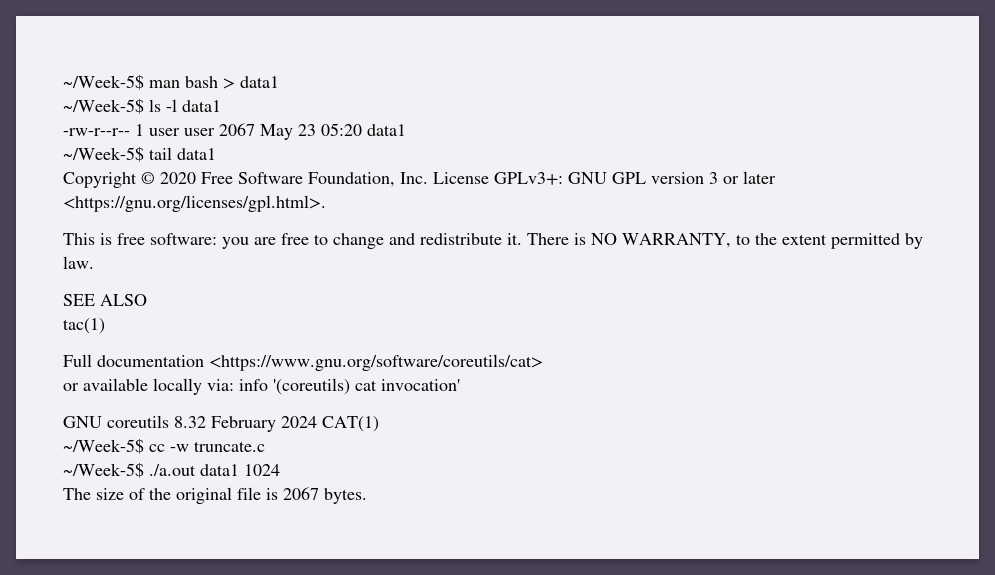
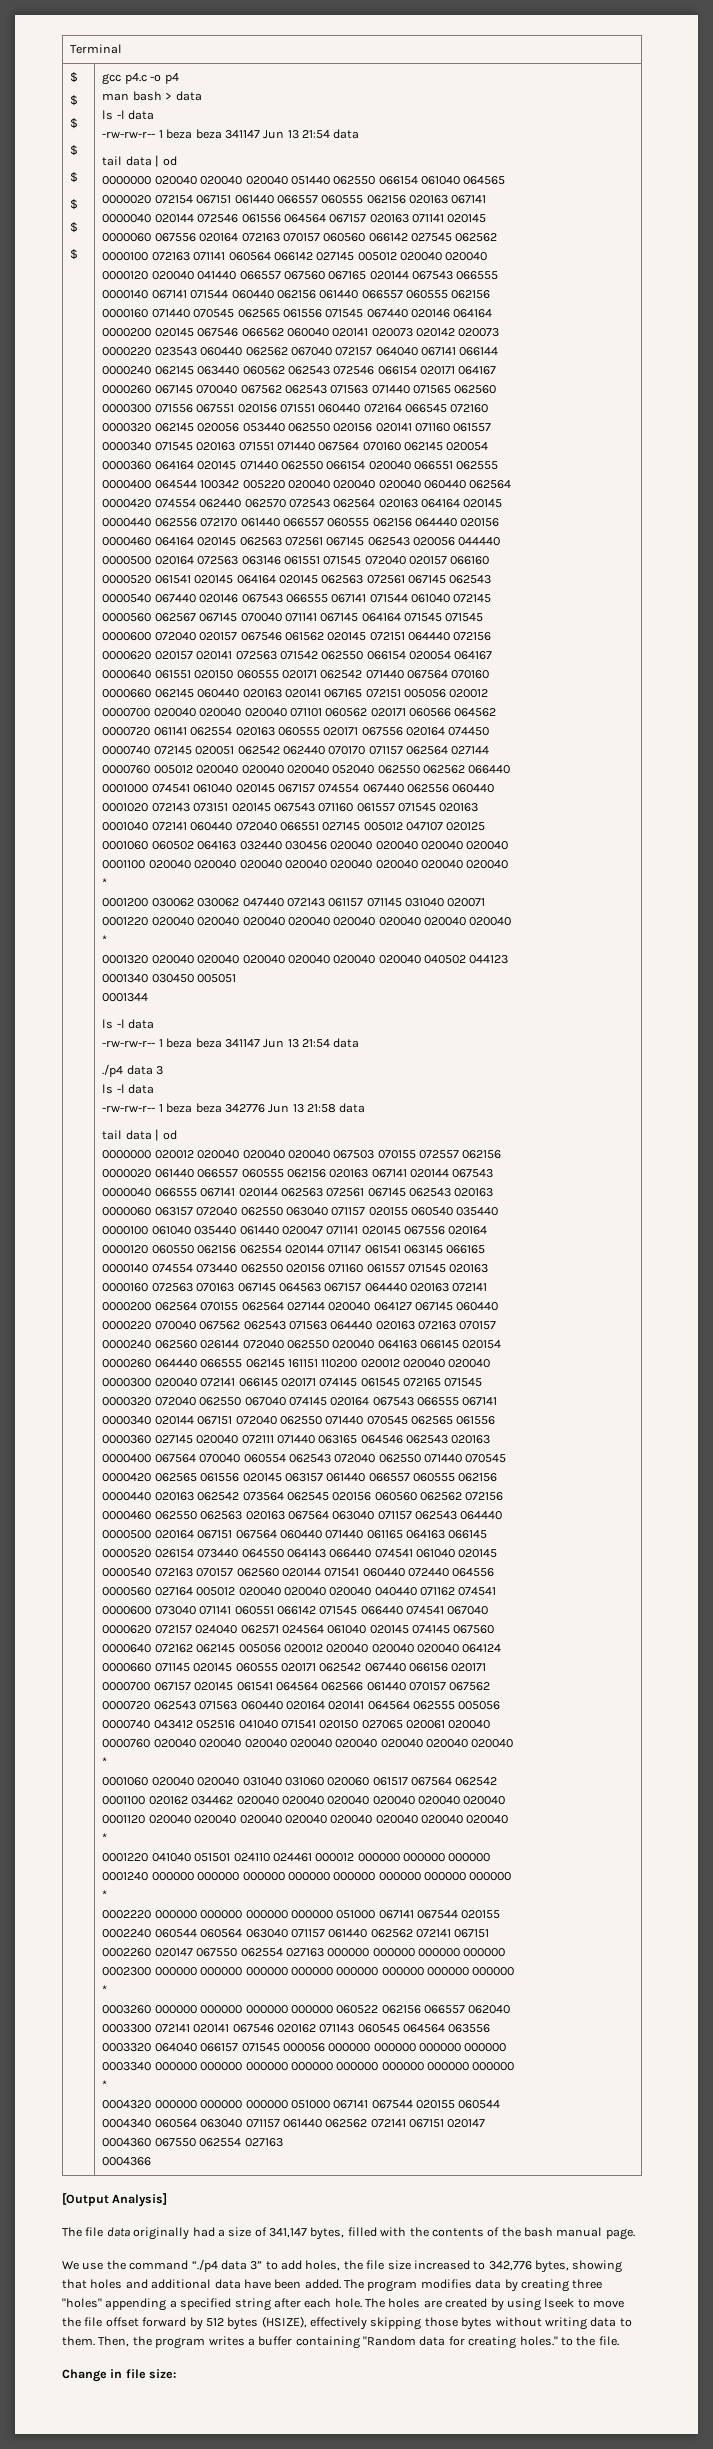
[63,74,279,90] [63,98,221,114] [63,123,406,140] [63,146,216,162] [63,171,776,188] [63,195,326,212] [63,233,923,249] [63,256,94,269] [63,294,147,306] [63,318,105,334] [63,354,543,371] [63,378,460,395] [63,415,379,432] [63,438,265,454] [63,462,280,478] [63,487,367,504] ~/Week-5$ man bash > data1 // ~/Week-5$ ls -l data1 // -rw-r--r-- 1 user user 2067 May 23 05:20 data1 // ~/Week-5$ tail data1 // Copyright © 2020 Free Software Foundation, Inc. License GPLv3+: GNU GPL version 3 or later <https://gnu.org/licenses/gpl.html>. // This is free software: you are free to change and redistribute it. There is NO WARRANTY, to the extent permitted by law. // SEE ALSO // tac(1) // Full documentation <https://www.gnu.org/software/coreutils/cat> // or available locally via: info '(coreutils) cat invocation' // GNU coreutils 8.32 February 2024 CAT(1) // ~/Week-5$ cc -w truncate.c // ~/Week-5$ ./a.out data1 1024 // The size of the original file is 2067 bytes. -> [70,44,123,54] [70,72,79,83] [70,95,79,106] [70,118,79,129] [70,145,79,156] [70,172,79,183] [70,199,79,210] [70,222,79,233] [70,249,79,260] [102,73,179,85] [102,91,202,101] [102,110,155,120] [102,129,360,139] [102,155,177,167] [102,176,506,185] [102,195,487,204] [102,214,487,223] [102,233,498,242] [102,252,488,261] [102,271,499,280] [102,290,491,299] [102,309,493,318] [102,328,500,337] [102,347,499,356] [102,366,497,375] [102,385,497,394] [102,404,489,413] [102,423,492,432] [102,442,489,451] [102,461,499,470] [102,480,512,489] [102,499,503,508] [102,518,500,527] [102,537,501,546] [102,556,490,565] [102,575,492,584] [102,594,492,603] [102,613,484,622] [102,632,492,641] [102,651,493,660] [102,670,490,679] [102,689,489,698] [102,708,497,717] [102,727,490,736] [102,746,490,755] [102,765,511,774] [102,784,495,793] [102,803,479,812] [102,822,486,831] [102,841,509,850] [102,860,509,869] [102,878,108,887] [102,898,486,907] [102,917,512,926] [102,935,108,944] [102,955,509,964] [102,974,237,983] [102,993,149,1002] [102,1019,155,1029] [102,1038,360,1048] [102,1064,164,1077] [102,1084,155,1094] [102,1103,366,1113] [102,1129,177,1141] [102,1150,502,1159] [102,1169,494,1178] [102,1188,494,1197] [102,1207,499,1216] [102,1226,488,1235] [102,1245,486,1254] [102,1264,489,1273] [102,1283,488,1292] [102,1302,499,1311] [102,1321,497,1330] [102,1340,502,1349] [102,1359,491,1368] [102,1378,483,1387] [102,1397,498,1406] [102,1416,496,1425] [102,1435,491,1444] [102,1454,507,1463] [102,1473,498,1482] [102,1492,504,1501] [102,1511,503,1520] [102,1530,488,1539] [102,1549,498,1558] [102,1568,495,1577] [102,1587,497,1596] [102,1606,489,1615] [102,1625,495,1634] [102,1644,502,1653] [102,1663,487,1672] [102,1682,491,1691] [102,1701,501,1710] [102,1720,491,1729] [102,1739,514,1748] [102,1757,108,1766] [102,1777,498,1786] [102,1796,506,1805] [102,1815,509,1824] [102,1833,108,1842] [102,1853,491,1862] [102,1872,512,1881] [102,1890,108,1899] [102,1910,501,1919] [102,1929,490,1938] [102,1948,506,1957] [102,1967,515,1976] [102,1985,108,1994] [102,2005,511,2014] [102,2024,491,2033] [102,2043,507,2052] [102,2062,515,2071] [102,2080,108,2089] [102,2100,501,2109] [102,2119,486,2128] [102,2138,283,2147] [102,2157,152,2166] [62,2193,168,2207] [62,2227,635,2240] [62,2259,623,2273] [62,2279,603,2292] [62,2298,624,2311] [62,2316,632,2330] [62,2336,619,2349] [62,2369,177,2382] Terminal // $ // $ // $ // $ // $ // $ // $ // $ | gcc p4.c -o p4 // man bash > data // ls -l data // -rw-rw-r-- 1 beza beza 341147 Jun 13 21:54 data // tail data | od // 0000000 020040 020040 020040 051440 062550 066154 061040 064565 // 0000020 072154 067151 061440 066557 060555 062156 020163 067141 // 0000040 020144 072546 061556 064564 067157 020163 071141 020145 // 0000060 067556 020164 072163 070157 060560 066142 027545 062562 // 0000100 072163 071141 060564 066142 027145 005012 020040 020040 // 0000120 020040 041440 066557 067560 067165 020144 067543 066555 // 0000140 067141 071544 060440 062156 061440 066557 060555 062156 // 0000160 071440 070545 062565 061556 071545 067440 020146 064164 // 0000200 020145 067546 066562 060040 020141 020073 020142 020073 // 0000220 023543 060440 062562 067040 072157 064040 067141 066144 // 0000240 062145 063440 060562 062543 072546 066154 020171 064167 // 0000260 067145 070040 067562 062543 071563 071440 071565 062560 // 0000300 071556 067551 020156 071551 060440 072164 066545 072160 // 0000320 062145 020056 053440 062550 020156 020141 071160 061557 // 0000340 071545 020163 071551 071440 067564 070160 062145 020054 // 0000360 064164 020145 071440 062550 066154 020040 066551 062555 // 0000400 064544 100342 005220 020040 020040 020040 060440 062564 // 0000420 074554 062440 062570 072543 062564 020163 064164 020145 // 0000440 062556 072170 061440 066557 060555 062156 064440 020156 // 0000460 064164 020145 062563 072561 067145 062543 020056 044440 // 0000500 020164 072563 063146 061551 071545 072040 020157 066160 // 0000520 061541 020145 064164 020145 062563 072561 067145 062543 // 0000540 067440 020146 067543 066555 067141 071544 061040 072145 // 0000560 062567 067145 070040 071141 067145 064164 071545 071545 // 0000600 072040 020157 067546 061562 020145 072151 064440 072156 // 0000620 020157 020141 072563 071542 062550 066154 020054 064167 // 0000640 061551 020150 060555 020171 062542 071440 067564 070160 // 0000660 062145 060440 020163 020141 067165 072151 005056 020012 // 0000700 020040 020040 020040 071101 060562 020171 060566 064562 // 0000720 061141 062554 020163 060555 020171 067556 020164 074450 // 0000740 072145 020051 062542 062440 070170 071157 062564 027144 // 0000760 005012 020040 020040 020040 052040 062550 062562 066440 // 0001000 074541 061040 020145 067157 074554 067440 062556 060440 // 0001020 072143 073151 020145 067543 071160 061557 071545 020163 // 0001040 072141 060440 072040 066551 027145 005012 047107 020125 // 0001060 060502 064163 032440 030456 020040 020040 020040 020040 // 0001100 020040 020040 020040 020040 020040 020040 020040 020040 // * // 0001200 030062 030062 047440 072143 061157 071145 031040 020071 // 0001220 020040 020040 020040 020040 020040 020040 020040 020040 // * // 0001320 020040 020040 020040 020040 020040 020040 040502 044123 // 0001340 030450 005051 // 0001344 // ls -l data // -rw-rw-r-- 1 beza beza 341147 Jun 13 21:54 data // ./p4 data 3 // ls -l data // -rw-rw-r-- 1 beza beza 342776 Jun 13 21:58 data // tail data | od // 0000000 020012 020040 020040 020040 067503 070155 072557 062156 // 0000020 061440 066557 060555 062156 020163 067141 020144 067543 // 0000040 066555 067141 020144 062563 072561 067145 062543 020163 // 0000060 063157 072040 062550 063040 071157 020155 060540 035440 // 0000100 061040 035440 061440 020047 071141 020145 067556 020164 // 0000120 060550 062156 062554 020144 071147 061541 063145 066165 // 0000140 074554 073440 062550 020156 071160 061557 071545 020163 // 0000160 072563 070163 067145 064563 067157 064440 020163 072141 // 0000200 062564 070155 062564 027144 020040 064127 067145 060440 // 0000220 070040 067562 062543 071563 064440 020163 072163 070157 // 0000240 062560 026144 072040 062550 020040 064163 066145 020154 // 0000260 064440 066555 062145 161151 110200 020012 020040 020040 // 0000300 020040 072141 066145 020171 074145 061545 072165 071545 // 0000320 072040 062550 067040 074145 020164 067543 066555 067141 // 0000340 020144 067151 072040 062550 071440 070545 062565 061556 // 0000360 027145 020040 072111 071440 063165 064546 062543 020163 // 0000400 067564 070040 060554 062543 072040 062550 071440 070545 // 0000420 062565 061556 020145 063157 061440 066557 060555 062156 // 0000440 020163 062542 073564 062545 020156 060560 062562 072156 // 0000460 062550 062563 020163 067564 063040 071157 062543 064440 // 0000500 020164 067151 067564 060440 071440 061165 064163 066145 // 0000520 026154 073440 064550 064143 066440 074541 061040 020145 // 0000540 072163 070157 062560 020144 071541 060440 072440 064556 // 0000560 027164 005012 020040 020040 020040 040440 071162 074541 // 0000600 073040 071141 060551 066142 071545 066440 074541 067040 // 0000620 072157 024040 062571 024564 061040 020145 074145 067560 // 0000640 072162 062145 005056 020012 020040 020040 020040 064124 // 0000660 071145 020145 060555 020171 062542 067440 066156 020171 // 0000700 067157 020145 061541 064564 062566 061440 070157 067562 // 0000720 062543 071563 060440 020164 020141 064564 062555 005056 // 0000740 043412 052516 041040 071541 020150 027065 020061 020040 // 0000760 020040 020040 020040 020040 020040 020040 020040 020040 // * // 0001060 020040 020040 031040 031060 020060 061517 067564 062542 // 0001100 020162 034462 020040 020040 020040 020040 020040 020040 // 0001120 020040 020040 020040 020040 020040 020040 020040 020040 // * // 0001220 041040 051501 024110 024461 000012 000000 000000 000000 // 0001240 000000 000000 000000 000000 000000 000000 000000 000000 // * // 0002220 000000 000000 000000 000000 051000 067141 067544 020155 // 0002240 060544 060564 063040 071157 061440 062562 072141 067151 // 0002260 020147 067550 062554 027163 000000 000000 000000 000000 // 0002300 000000 000000 000000 000000 000000 000000 000000 000000 // * // 0003260 000000 000000 000000 000000 060522 062156 066557 062040 // 0003300 072141 020141 067546 020162 071143 060545 064564 063556 // 0003320 064040 066157 071545 000056 000000 000000 000000 000000 // 0003340 000000 000000 000000 000000 000000 000000 000000 000000 // * // 0004320 000000 000000 000000 051000 067141 067544 020155 060544 // 0004340 060564 063040 071157 061440 062562 072141 067151 020147 // 0004360 067550 062554 027163 // 0004366 // [Output Analysis] // The file data originally had a size of 341,147 bytes, filled with the contents of the bash manual page. // We use the command “./p4 data 3” to add holes, the file size increased to 342,776 bytes, showing that holes and additional data have been added. The program modifies data by creating three "holes" appending a specified string after each hole. The holes are created by using lseek to move the file offset forward by 512 bytes (HSIZE), effectively skipping those bytes without writing data to them. Then, the program writes a buffer containing "Random data for creating holes." to the file. // Change in file size:

